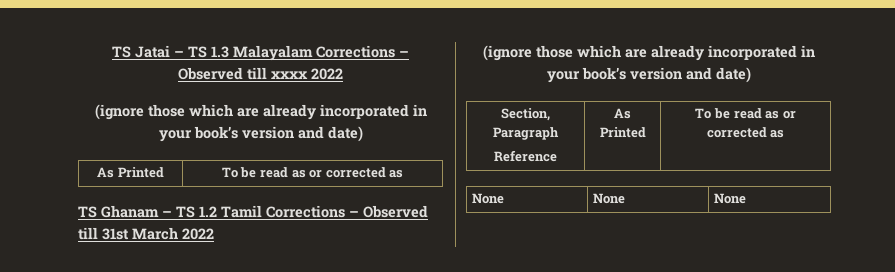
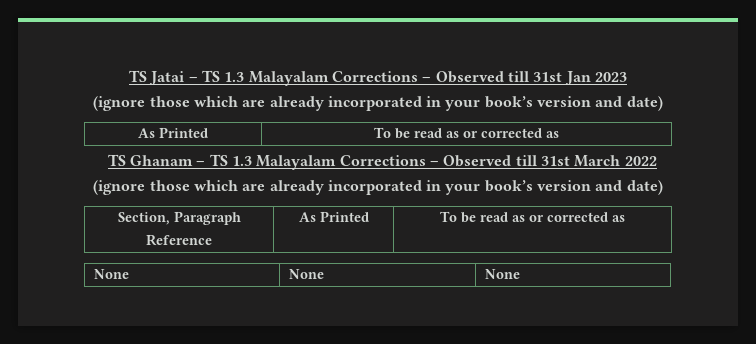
[271,68,343,80] xxxx 2022 -> [533,71,627,85] 31st Jan 2023
[199,205,262,218] 1.2 Tamil -> [232,155,337,170] 1.3 Malayalam

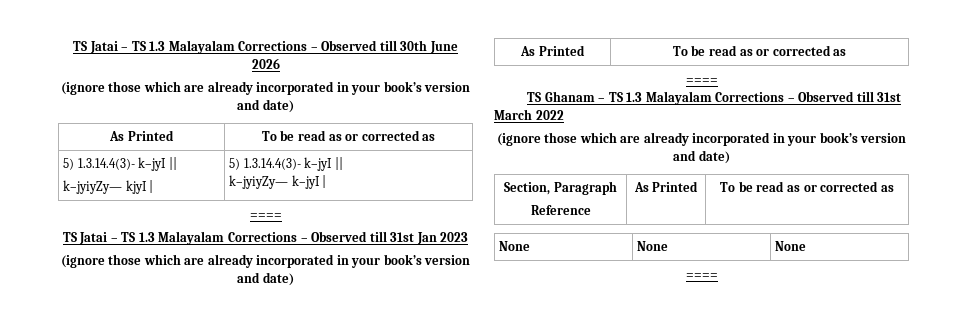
(529, 76) none -> [400,40,458,54] [251,58,280,69] [60,81,471,95] [237,99,294,113] [109,130,174,141] [261,130,436,141] [63,157,177,171] [63,180,154,194] [229,157,343,171] [229,175,327,189] [249,213,282,219] [62,231,387,245] 30th June 2026 // (ignore those which are already incorporated in your book’s version and date) // As Printed | To be read as or corrected as // 5) 1.3.14.4(3)- k–jyI || // k–jyiyZy— kjyI | | 5) 1.3.14.4(3)- k–jyI || // k–jyiyZy— k–jyI | // ==== // TS Jatai – TS 1.3 Malayalam Corrections – Observed till
(559, 134) none -> [685,78,718,84] // ====
(521, 274) none -> [685,273,718,279] // ====

